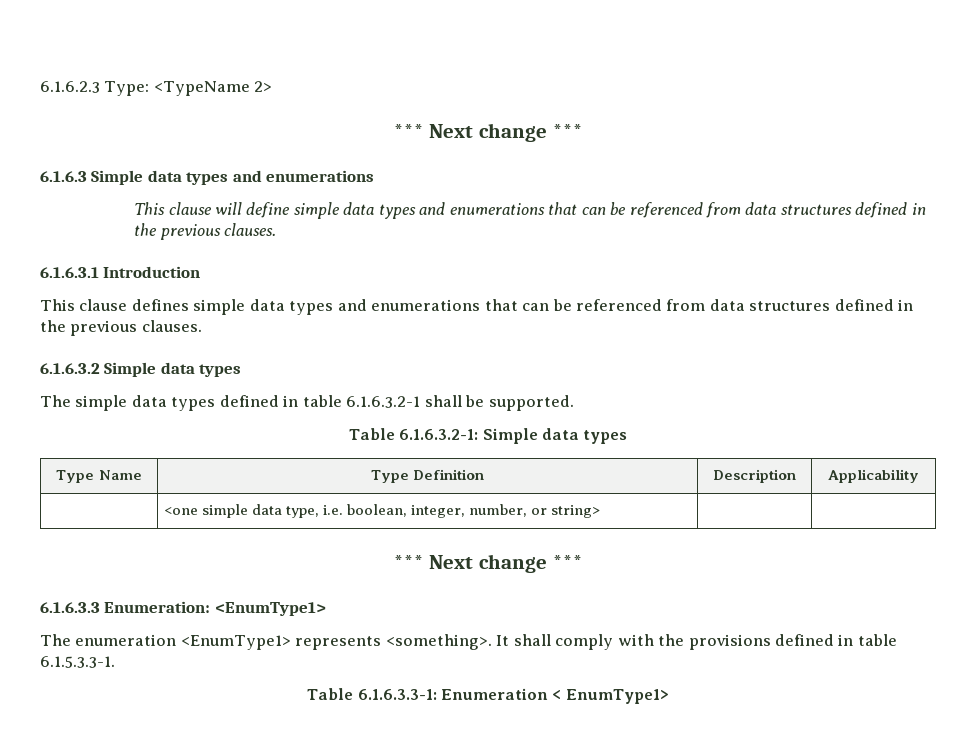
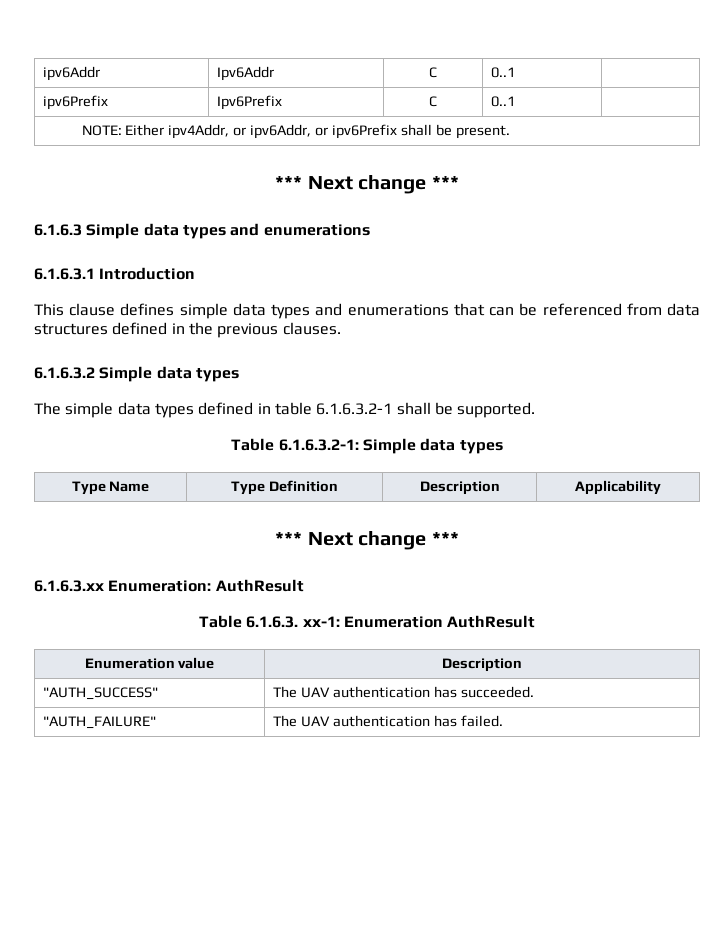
[40,81,273,96] 6.1.6.2.3 Type: <TypeName 2> -> [43,66,101,81] [217,66,275,81] [429,67,437,78] [491,67,516,78] [43,95,109,110] [217,95,283,110] [429,96,437,107] [491,96,516,107] [81,124,510,139] ipv6Addr | Ipv6Addr | C | 0..1 | // ipv6Prefix | Ipv6Prefix | C | 0..1 | // NOTE: Either ipv4Addr, or ipv6Addr, or ipv6Prefix shall be present.
[134,202,926,219] [134,223,276,240] // This clause will define simple data types and enumerations that can be referenced from data structures defined in the previous clauses. -> (370, 230) none
[163,504,601,518] [393,554,583,573] [40,601,326,616] [40,634,897,650] [40,656,115,668] [307,688,669,704] // | <one simple data type, i.e. boolean, integer, number, or string> | | // *** Next change *** // 6.1.6.3.3 Enumeration: <EnumType1> // The enumeration <EnumType1> represents <something>. It shall comply with the provisions defined in table 6.1.5.3.3-1. // Table 6.1.6.3.3-1: Enumeration < EnumType1> -> [275,531,459,550] [34,579,304,592] [198,615,536,628] [84,657,215,669] [442,658,522,672] [43,687,159,700] [273,686,535,698] [43,716,157,729] [273,715,504,727] // *** Next change *** // 6.1.6.3.xx Enumeration: AuthResult // Table 6.1.6.3. xx-1: Enumeration AuthResult // Enumeration value | Description // "AUTH_SUCCESS" | The UAV authentication has succeeded. // "AUTH_FAILURE" | The UAV authentication has failed.

